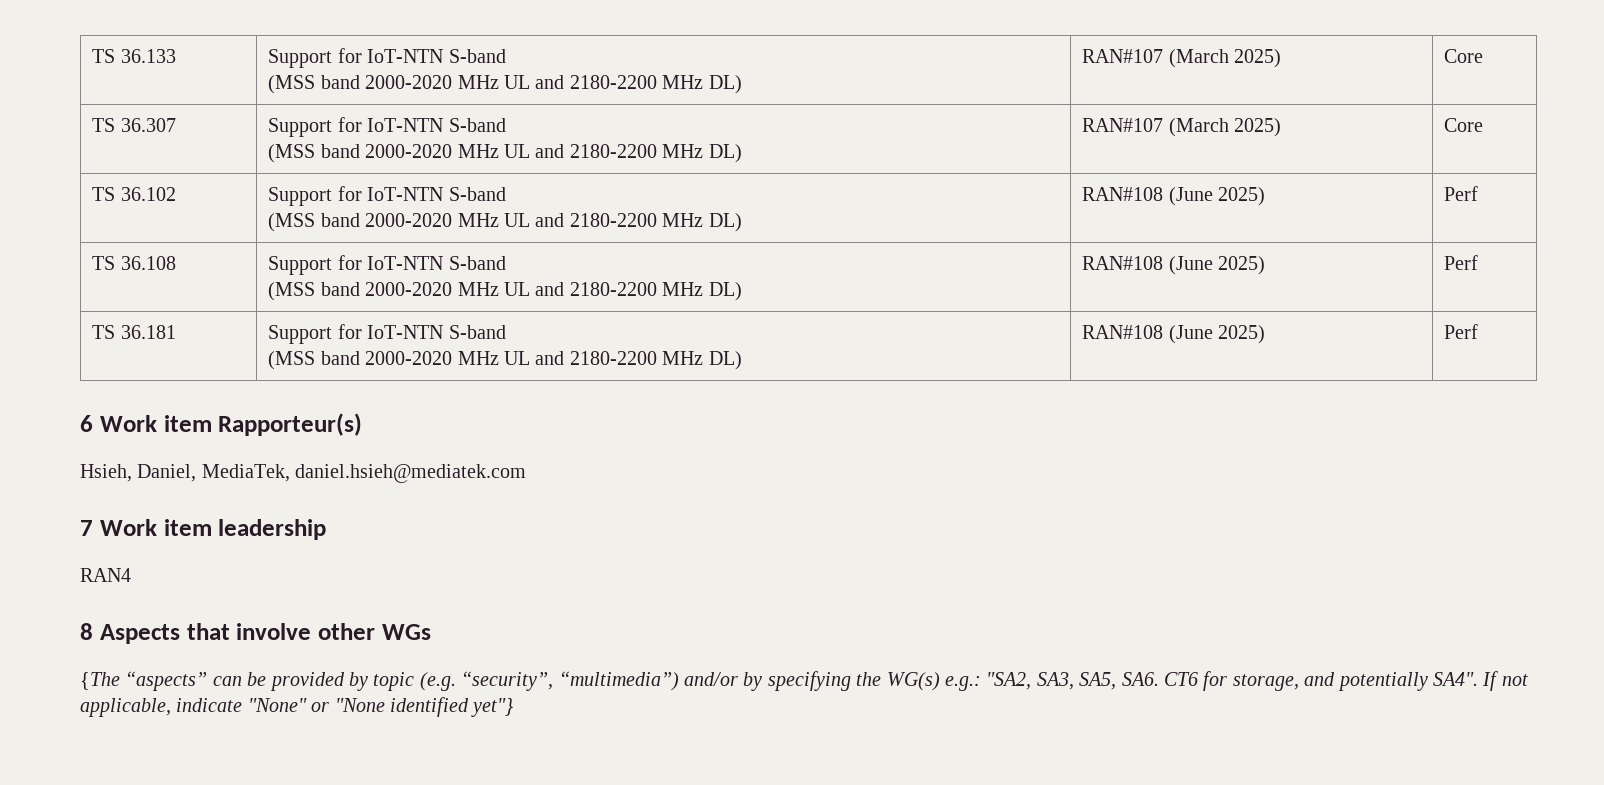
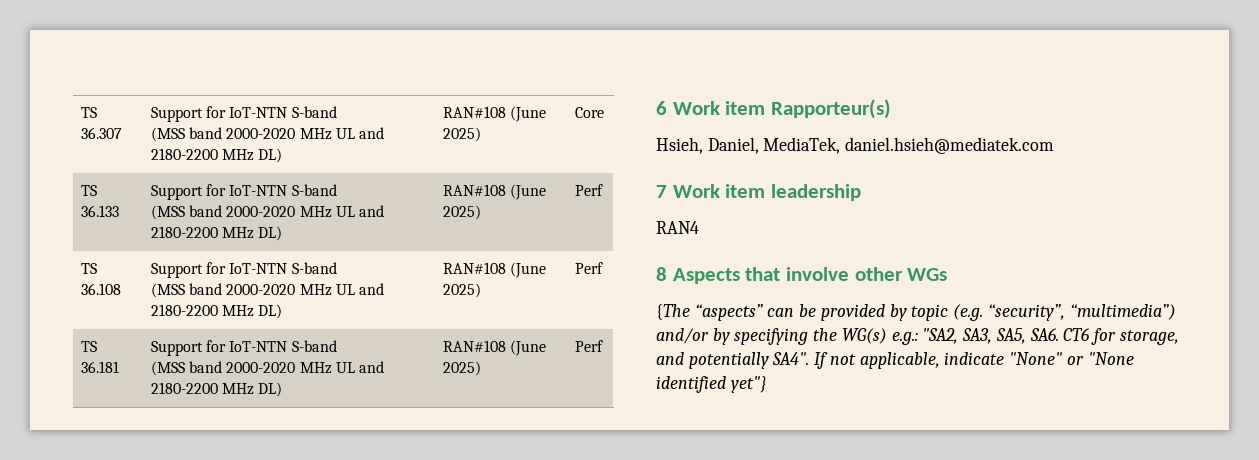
[92,49,176,63] [268,48,506,68] [268,75,742,94] [1082,49,1282,68] [1444,49,1484,63] [92,118,116,132] TS 36.133 | Support for IoT-NTN S-band // (MSS band 2000-2020 MHz UL and 2180-2200 MHz DL) | RAN#107 (March 2025) | Core // TS -> [80,107,97,118] TS
[1082,118,1282,137] [1444,118,1484,132] [92,187,176,201] RAN#107 (March 2025) | Core // TS 36.102 -> [442,106,546,122] [442,127,481,142] [574,107,604,118] [80,185,97,196] [80,205,119,217] RAN#108 (June 2025) | Core // TS 36.133

